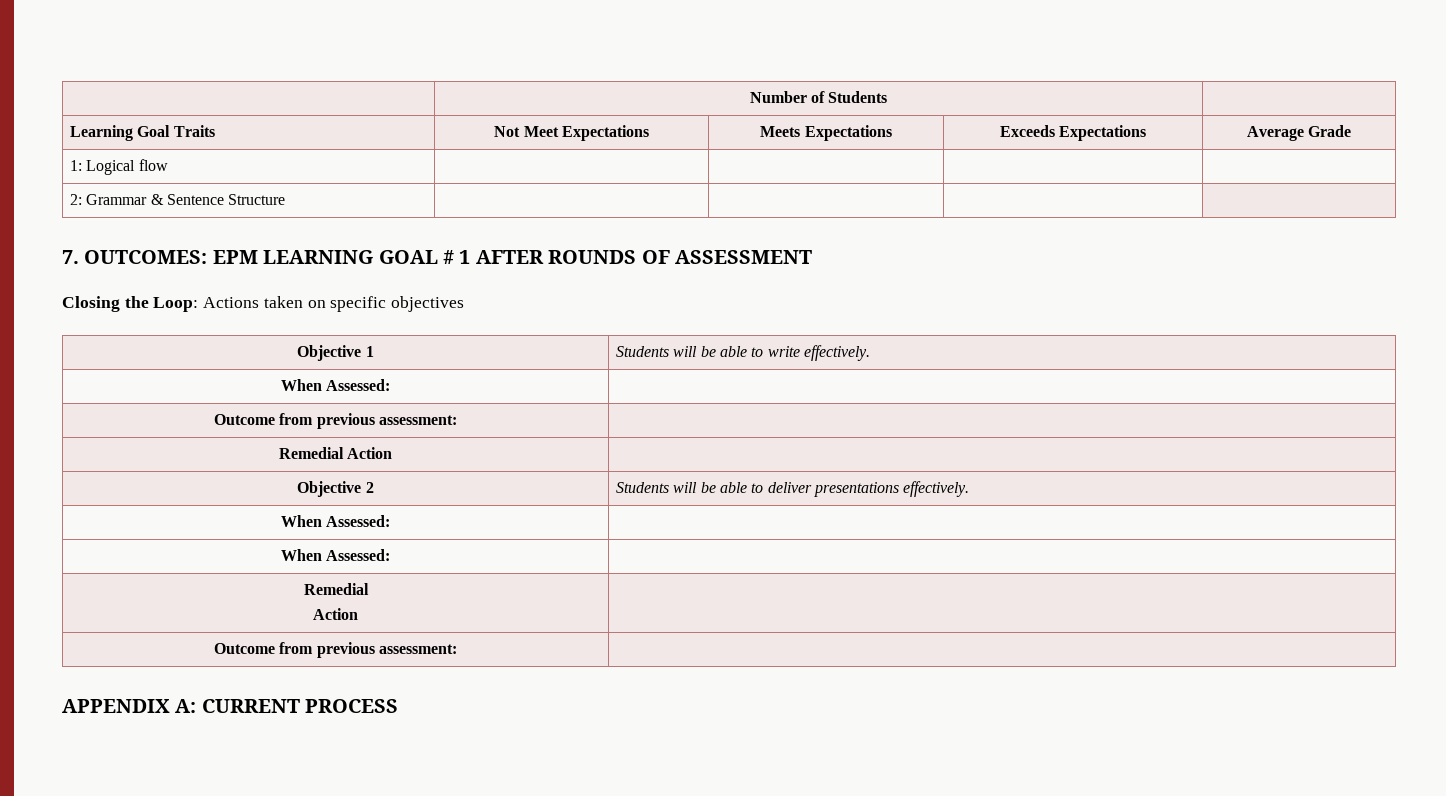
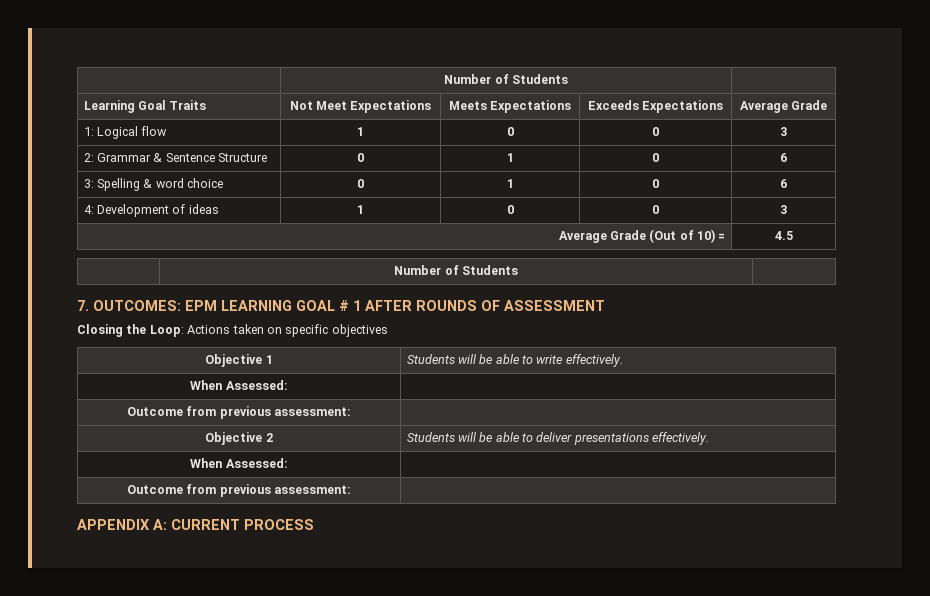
(168, 165) | | | -> [357,127,364,136] [506,127,514,136] [652,127,659,136] [780,127,787,136] 1 | 0 | 0 | 3
(286, 199) | | -> [357,153,364,162] [506,153,514,162] [652,153,659,162] [780,153,787,162] [83,178,224,191] [357,179,364,188] [506,179,514,188] [652,179,659,188] [780,179,787,188] [83,204,219,217] [357,205,364,214] [506,205,514,214] [652,205,659,214] [780,205,787,214] [558,229,726,243] [774,231,793,240] [394,265,518,275] 0 | 1 | 0 | 6 // 3: Spelling & word choice | 0 | 1 | 0 | 6 // 4: Development of ideas | 1 | 0 | 0 | 3 // Average Grade (Out of 10) = | 4.5 // | Number of Students
[278,447,393,459] // Remedial Action | -> (352, 411) none
[280,549,391,561] [303,583,369,595] [313,608,358,620] // When Assessed: | // Remedial // Action | -> (288, 463) none

